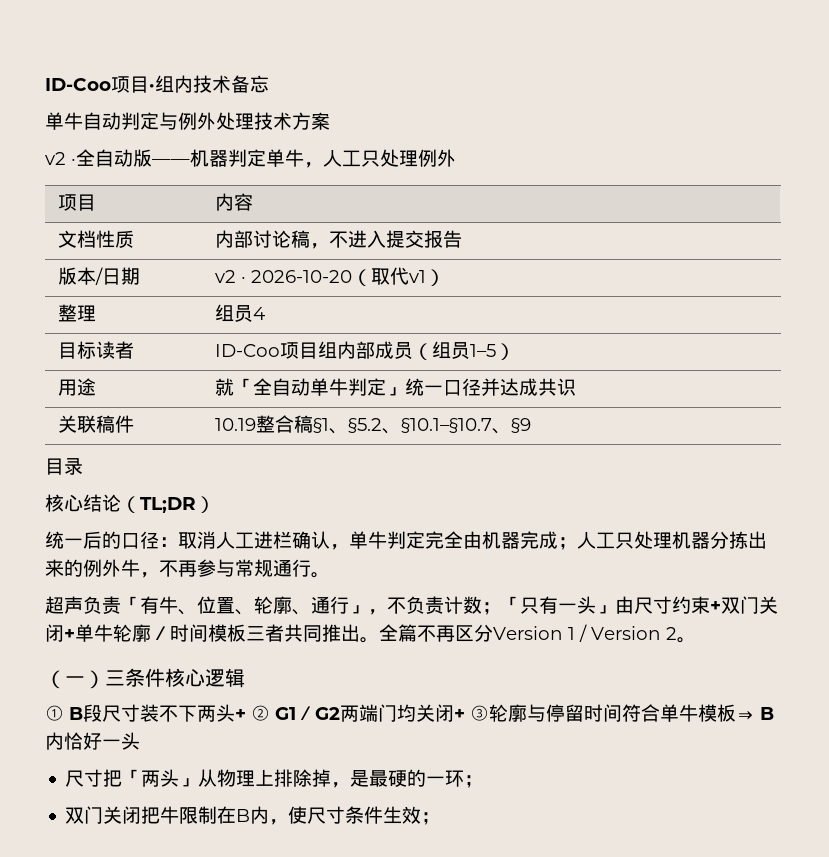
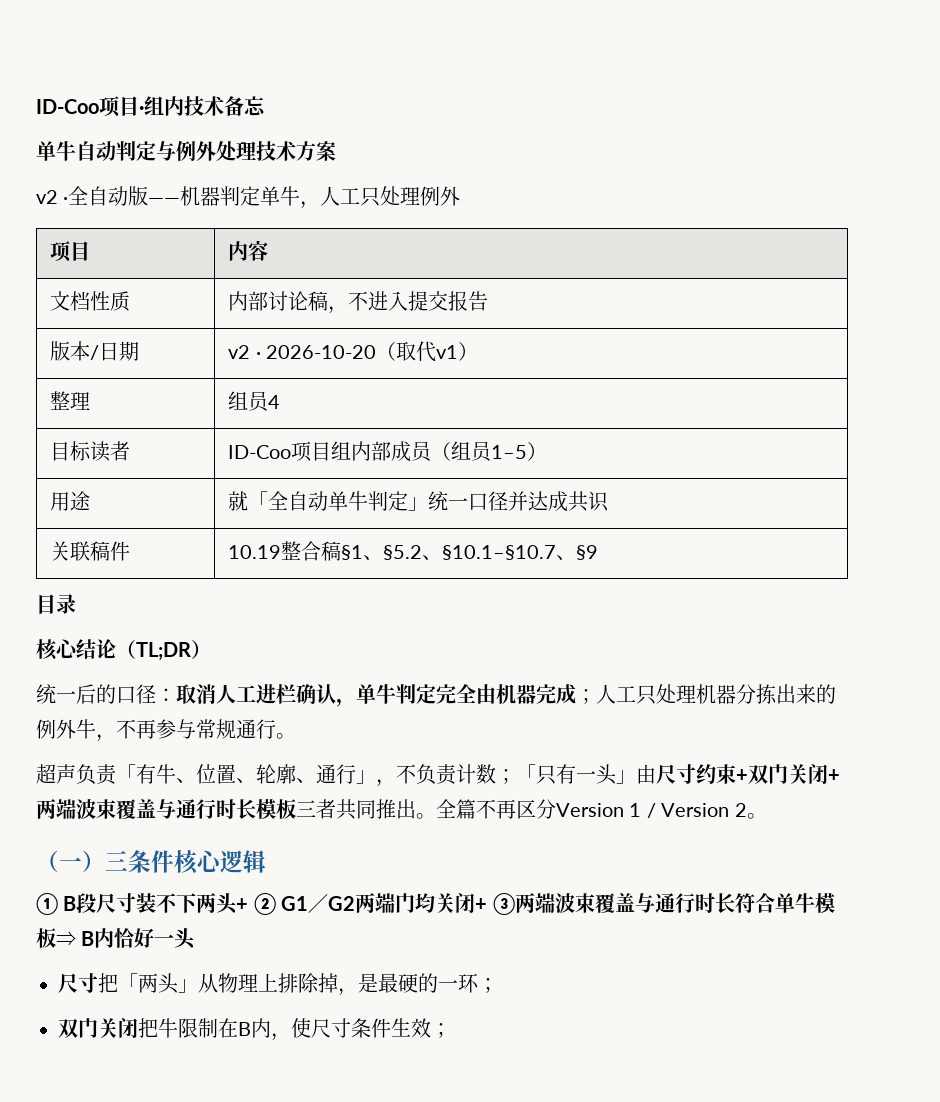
[75,624,208,642] 单牛轮廓／时间 -> [36,799,256,819] 两端波束覆盖与通行时长
[489,704,622,722] 轮廓与停留时间 -> [514,893,735,913] 两端波束覆盖与通行时长

